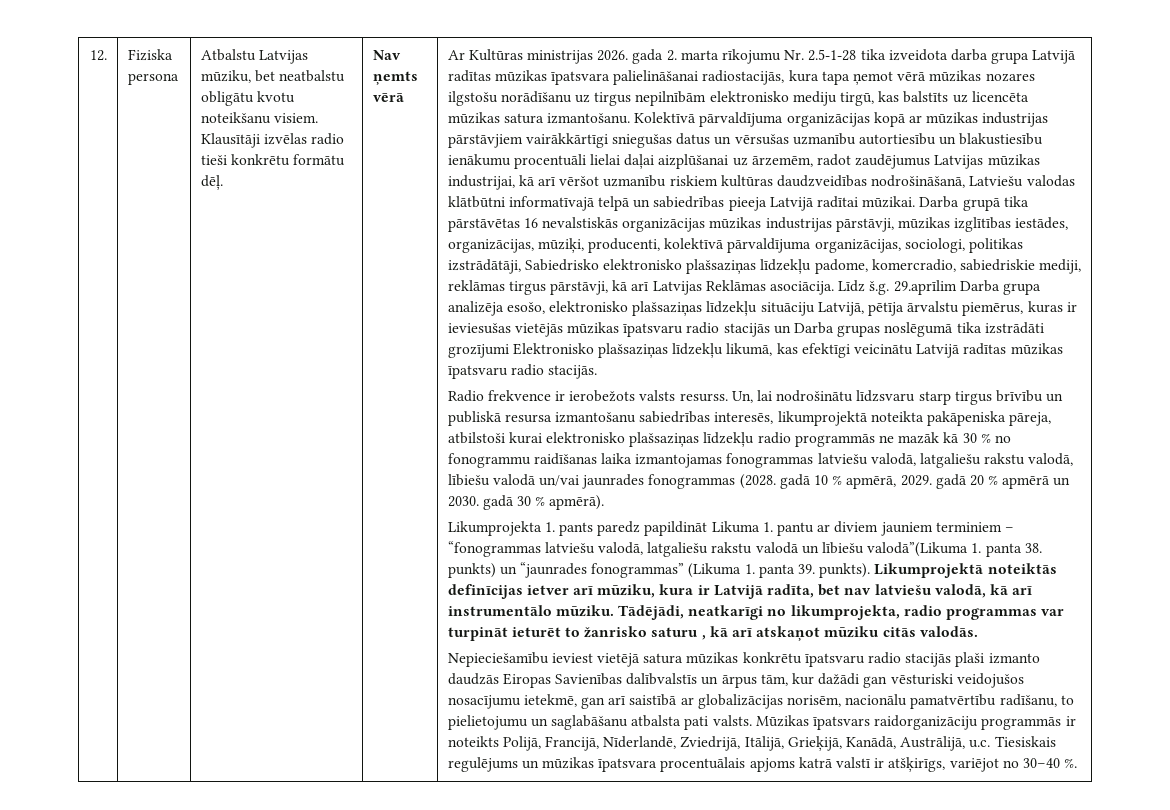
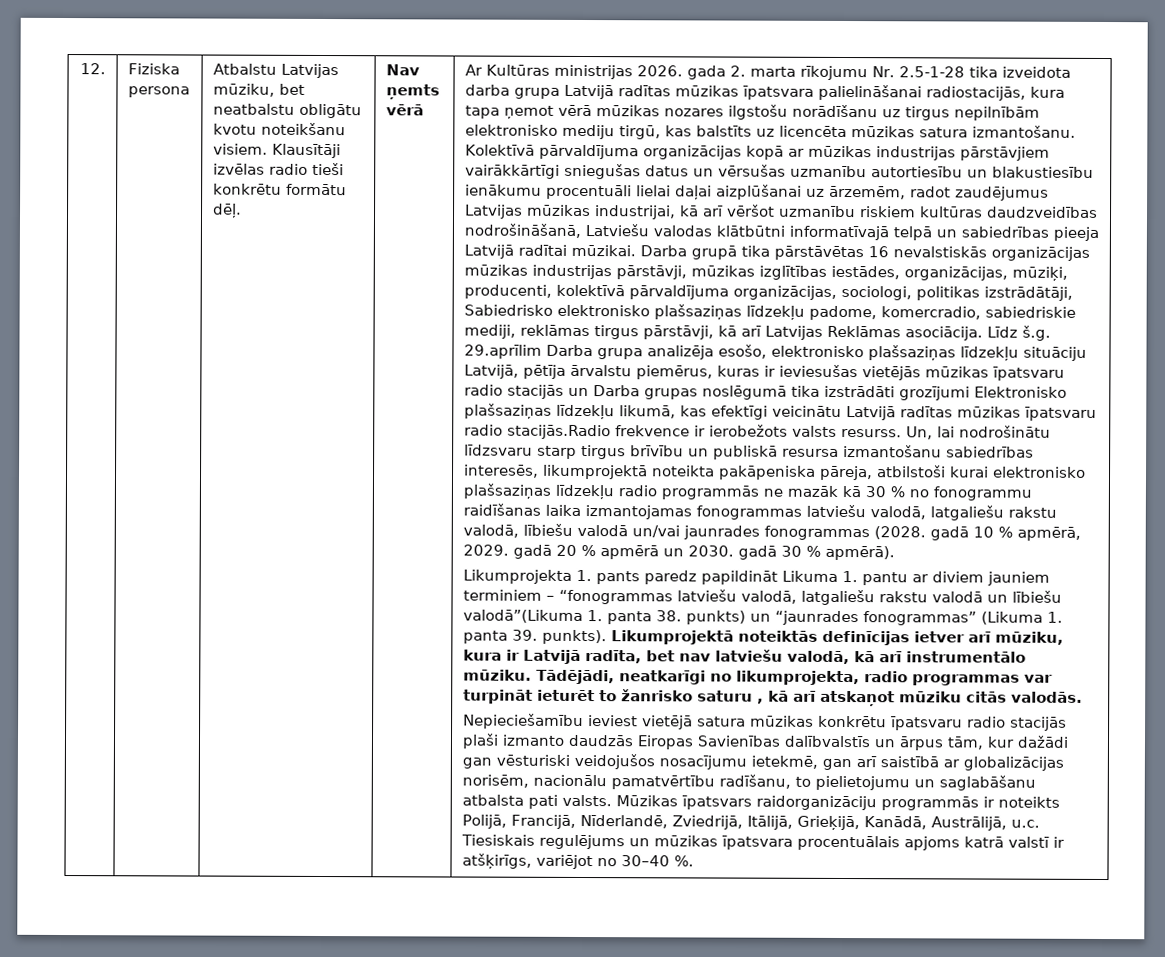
[548,365,598,379] [447,390,484,402] stacijās. // Radio -> [506,424,611,440] stacijās.Radio

